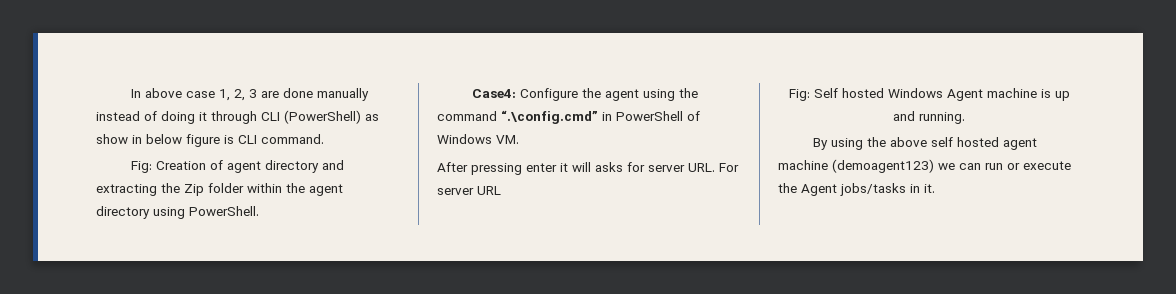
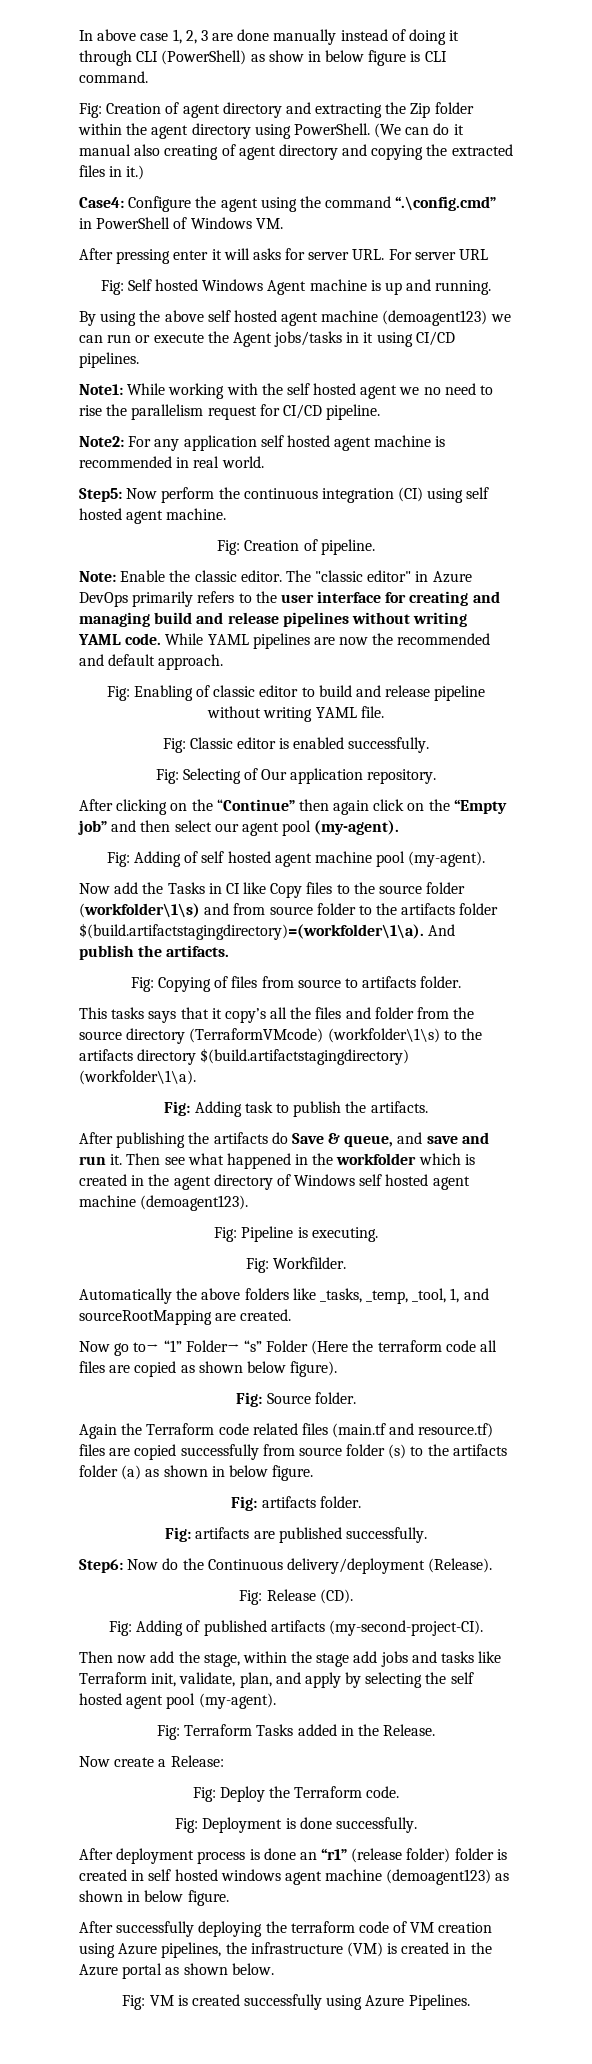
(259, 211) none -> [374,123,464,138] [79,144,513,160] [79,165,145,180] (We can do it manual also creating of agent directory and copying the extracted files in it.)
[924,184,935,193] it. -> [363,331,455,347] [79,352,139,368] [79,383,494,399] [79,404,381,420] [79,435,446,451] [79,456,264,468] [79,487,490,503] [79,508,227,524] [217,539,375,555] [79,570,472,583] [79,591,500,607] [79,612,468,627] [78,633,491,649] [79,654,224,670] [106,685,486,701] [207,706,384,722] [162,737,430,753] [155,768,437,784] [79,799,507,815] [78,820,400,836] [106,851,486,867] [79,882,466,898] [79,903,499,918] [79,923,456,940] [79,945,230,960] [130,976,462,992] [79,1007,475,1023] [79,1028,482,1044] [79,1048,410,1065] [79,1070,196,1085] [164,1101,428,1117] [79,1132,489,1148] [79,1153,475,1169] [79,1174,470,1190] [79,1195,249,1211] [214,1226,378,1242] [245,1257,347,1273] [79,1288,489,1304] [79,1309,292,1325] [79,1340,498,1356] [79,1361,338,1377] [236,1392,356,1407] [79,1423,494,1439] [79,1444,507,1460] [79,1465,314,1481] [231,1496,361,1511] [165,1527,427,1543] [79,1558,493,1574] [239,1589,353,1605] [109,1620,483,1636] [79,1651,502,1667] [79,1672,474,1688] [79,1693,276,1709] [156,1724,436,1740] [79,1755,224,1767] [192,1786,400,1802] [175,1817,417,1833] [79,1848,507,1864] [79,1869,510,1885] [79,1890,229,1906] [79,1921,493,1937] [79,1942,492,1958] [79,1963,274,1979] [122,1994,470,2010] it using CI/CD pipelines. // Note1: While working with the self hosted agent we no need to rise the parallelism request for CI/CD pipeline. // Note2: For any application self hosted agent machine is recommended in real world. // Step5: Now perform the continuous integration (CI) using self hosted agent machine. // Fig: Creation of pipeline. // Note: Enable the classic editor. The "classic editor" in Azure DevOps primarily refers to the user interface for creating and managing build and release pipelines without writing YAML code. While YAML pipelines are now the recommended and default approach. // Fig: Enabling of classic editor to build and release pipeline without writing YAML file. // Fig: Classic editor is enabled successfully. // Fig: Selecting of Our application repository. // After clicking on the “Continue” then again click on the “Empty job” and then select our agent pool (my-agent). // Fig: Adding of self hosted agent machine pool (my-agent). // Now add the Tasks in CI like Copy files to the source folder (workfolder\1\s) and from source folder to the artifacts folder $(build.artifactstagingdirectory)=(workfolder\1\a). And publish the artifacts. // Fig: Copying of files from source to artifacts folder. // This tasks says that it copy’s all the files and folder from the source directory (TerraformVMcode) (workfolder\1\s) to the artifacts directory $(build.artifactstagingdirectory) (workfolder\1\a). // Fig: Adding task to publish the artifacts. // After publishing the artifacts do Save & queue, and save and run it. Then see what happened in the workfolder which is created in the agent directory of Windows self hosted agent machine (demoagent123). // Fig: Pipeline is executing. // Fig: Workfilder. // Automatically the above folders like _tasks, _temp, _tool, 1, and sourceRootMapping are created. // Now go to→ “1” Folder→ “s” Folder (Here the terraform code all files are copied as shown below figure). // Fig: Source folder. // Again the Terraform code related files (main.tf and resource.tf) files are copied successfully from source folder (s) to the artifacts folder (a) as shown in below figure. // Fig: artifacts folder. // Fig: artifacts are published successfully. // Step6: Now do the Continuous delivery/deployment (Release). // Fig: Release (CD). // Fig: Adding of published artifacts (my-second-project-CI). // Then now add the stage, within the stage add jobs and tasks like Terraform init, validate, plan, and apply by selecting the self hosted agent pool (my-agent). // Fig: Terraform Tasks added in the Release. // Now create a Release: // Fig: Deploy the Terraform code. // Fig: Deployment is done successfully. // After deployment process is done an “r1” (release folder) folder is created in self hosted windows agent machine (demoagent123) as shown in below figure. // After successfully deploying the terraform code of VM creation using Azure pipelines, the infrastructure (VM) is created in the Azure portal as shown below. // Fig: VM is created successfully using Azure Pipelines.

